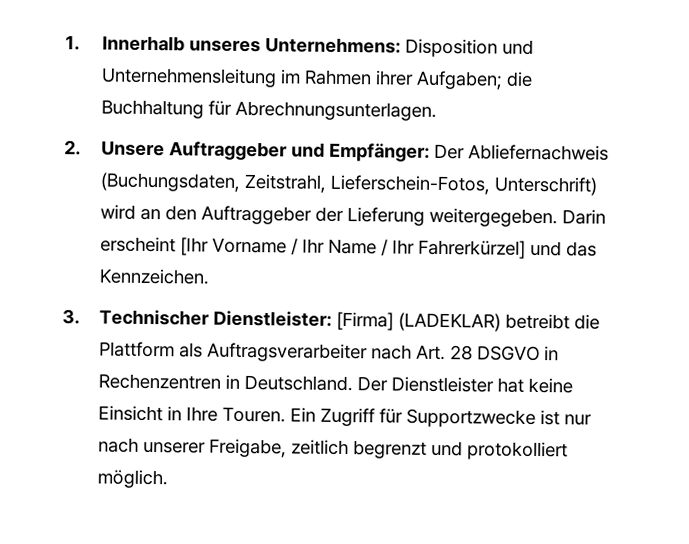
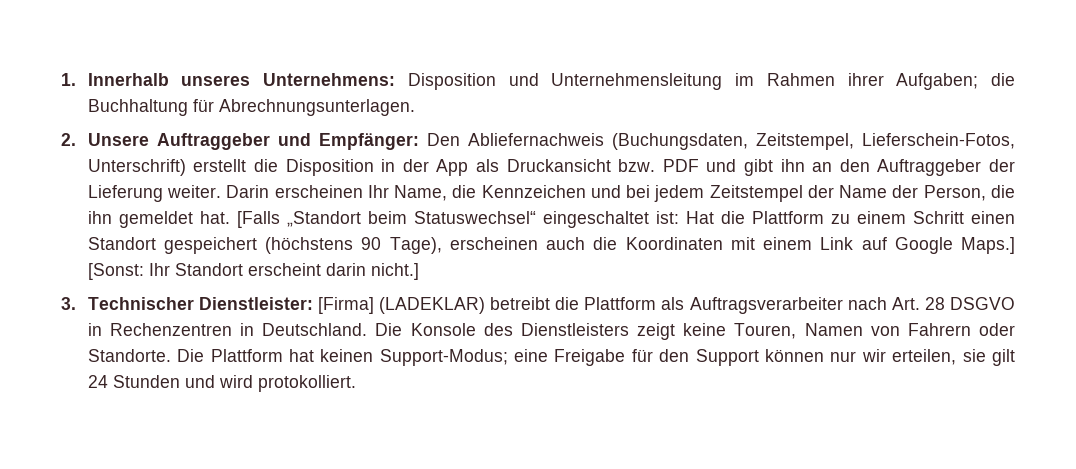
[433,143,465,160] Der -> [426,133,460,146] Den
[243,173,326,193] Zeitstrahl, -> [755,133,854,150] Zeitstempel,
[99,204,136,220] wird -> [193,159,805,176] erstellt die Disposition in der App als Druckansicht bzw. PDF und gibt ihn
[428,207,606,228] [99,236,597,259] [98,268,210,285] weitergegeben. Darin erscheint [Ihr Vorname / Ihr Name / Ihr Fahrerkürzel] und das Kennzeichen. -> [167,185,1016,202] [87,211,1015,228] [87,237,1015,254] [87,263,419,280] weiter. Darin erscheinen Ihr Name, die Kennzeichen und bei jedem Zeitstempel der Name der Person, die ihn gemeldet hat. [Falls „Standort beim Statuswechsel“ eingeschaltet ist: Hat die Plattform zu einem Schritt einen Standort gespeichert (höchstens 90 Tage), erscheinen auch die Koordinaten mit einem Link auf Google Maps.] [Sonst: Ihr Standort erscheint darin nicht.]
[356,376,573,394] [97,405,592,428] [97,437,568,461] [96,469,168,489] Der Dienstleister hat keine Einsicht in Ihre Touren. Ein Zugriff für Supportzwecke ist nur nach unserer Freigabe, zeitlich begrenzt und protokolliert möglich. -> [375,323,1016,340] [87,349,1016,366] [87,375,356,392] Die Konsole des Dienstleisters zeigt keine Touren, Namen von Fahrern oder Standorte. Die Plattform hat keinen Support-Modus; eine Freigabe für den Support können nur wir erteilen, sie gilt 24 Stunden und wird protokolliert.

